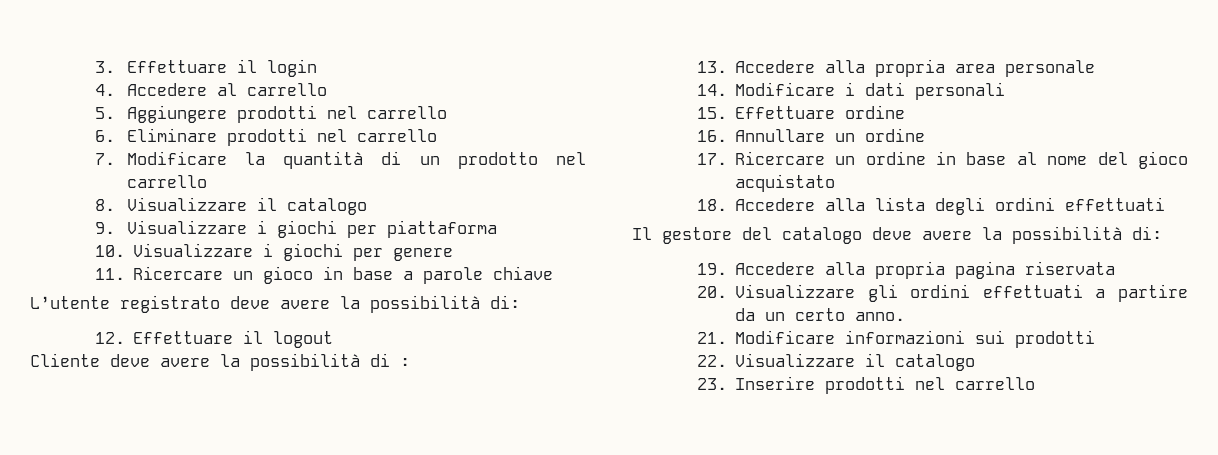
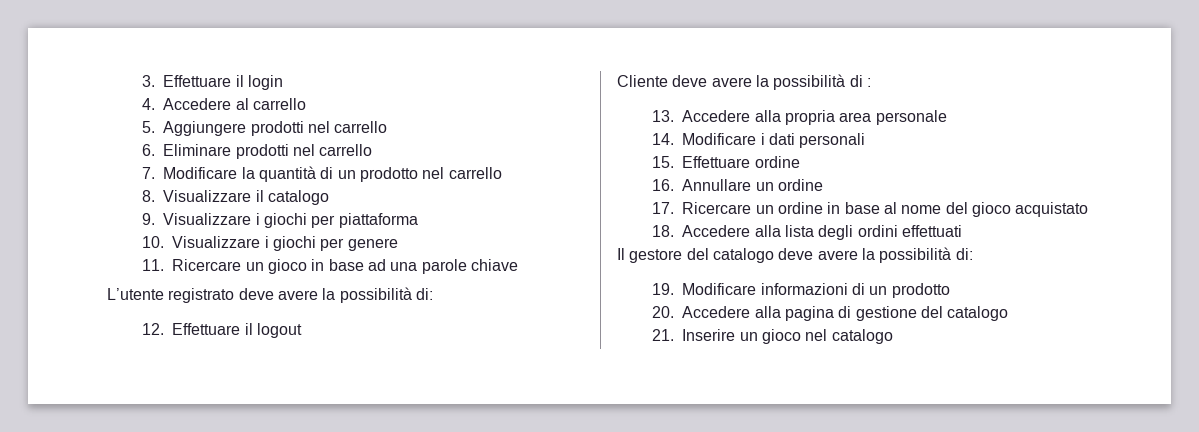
[402,271,413,280] a -> [367,259,418,271] ad una
[734,261,1115,279] [696,284,1188,302] [734,308,905,321] [696,330,1095,348] [696,353,975,371] [696,376,1035,394] Accedere alla propria pagina riservata // 20. Visualizzare gli ordini effettuati a partire da un certo anno. // 21. Modificare informazioni sui prodotti // 22. Visualizzare il catalogo // 23. Inserire prodotti nel carrello -> [682,283,950,298] [652,306,1009,321] [652,329,893,344] Modificare informazioni di un prodotto // 20. Accedere alla pagina di gestione del catalogo // 21. Inserire un gioco nel catalogo

